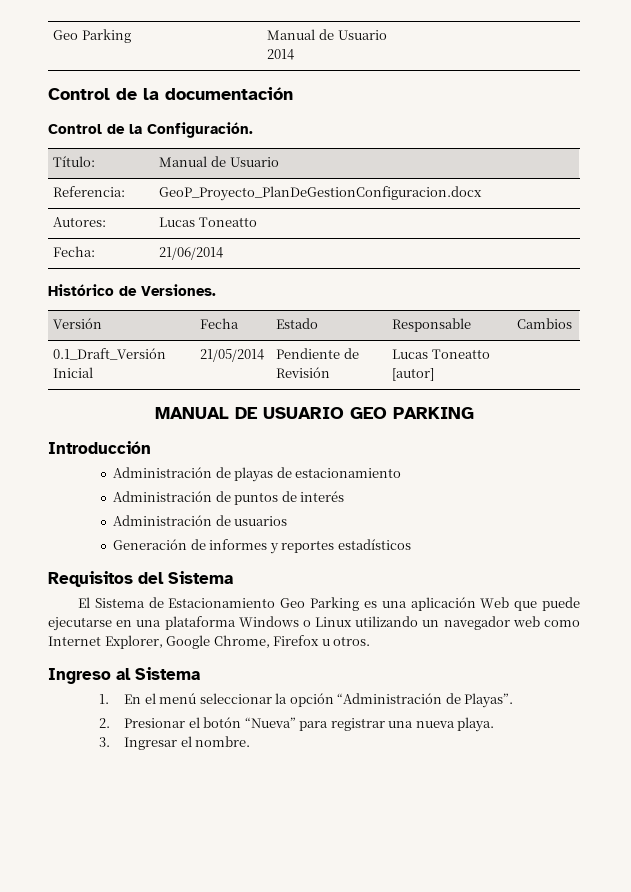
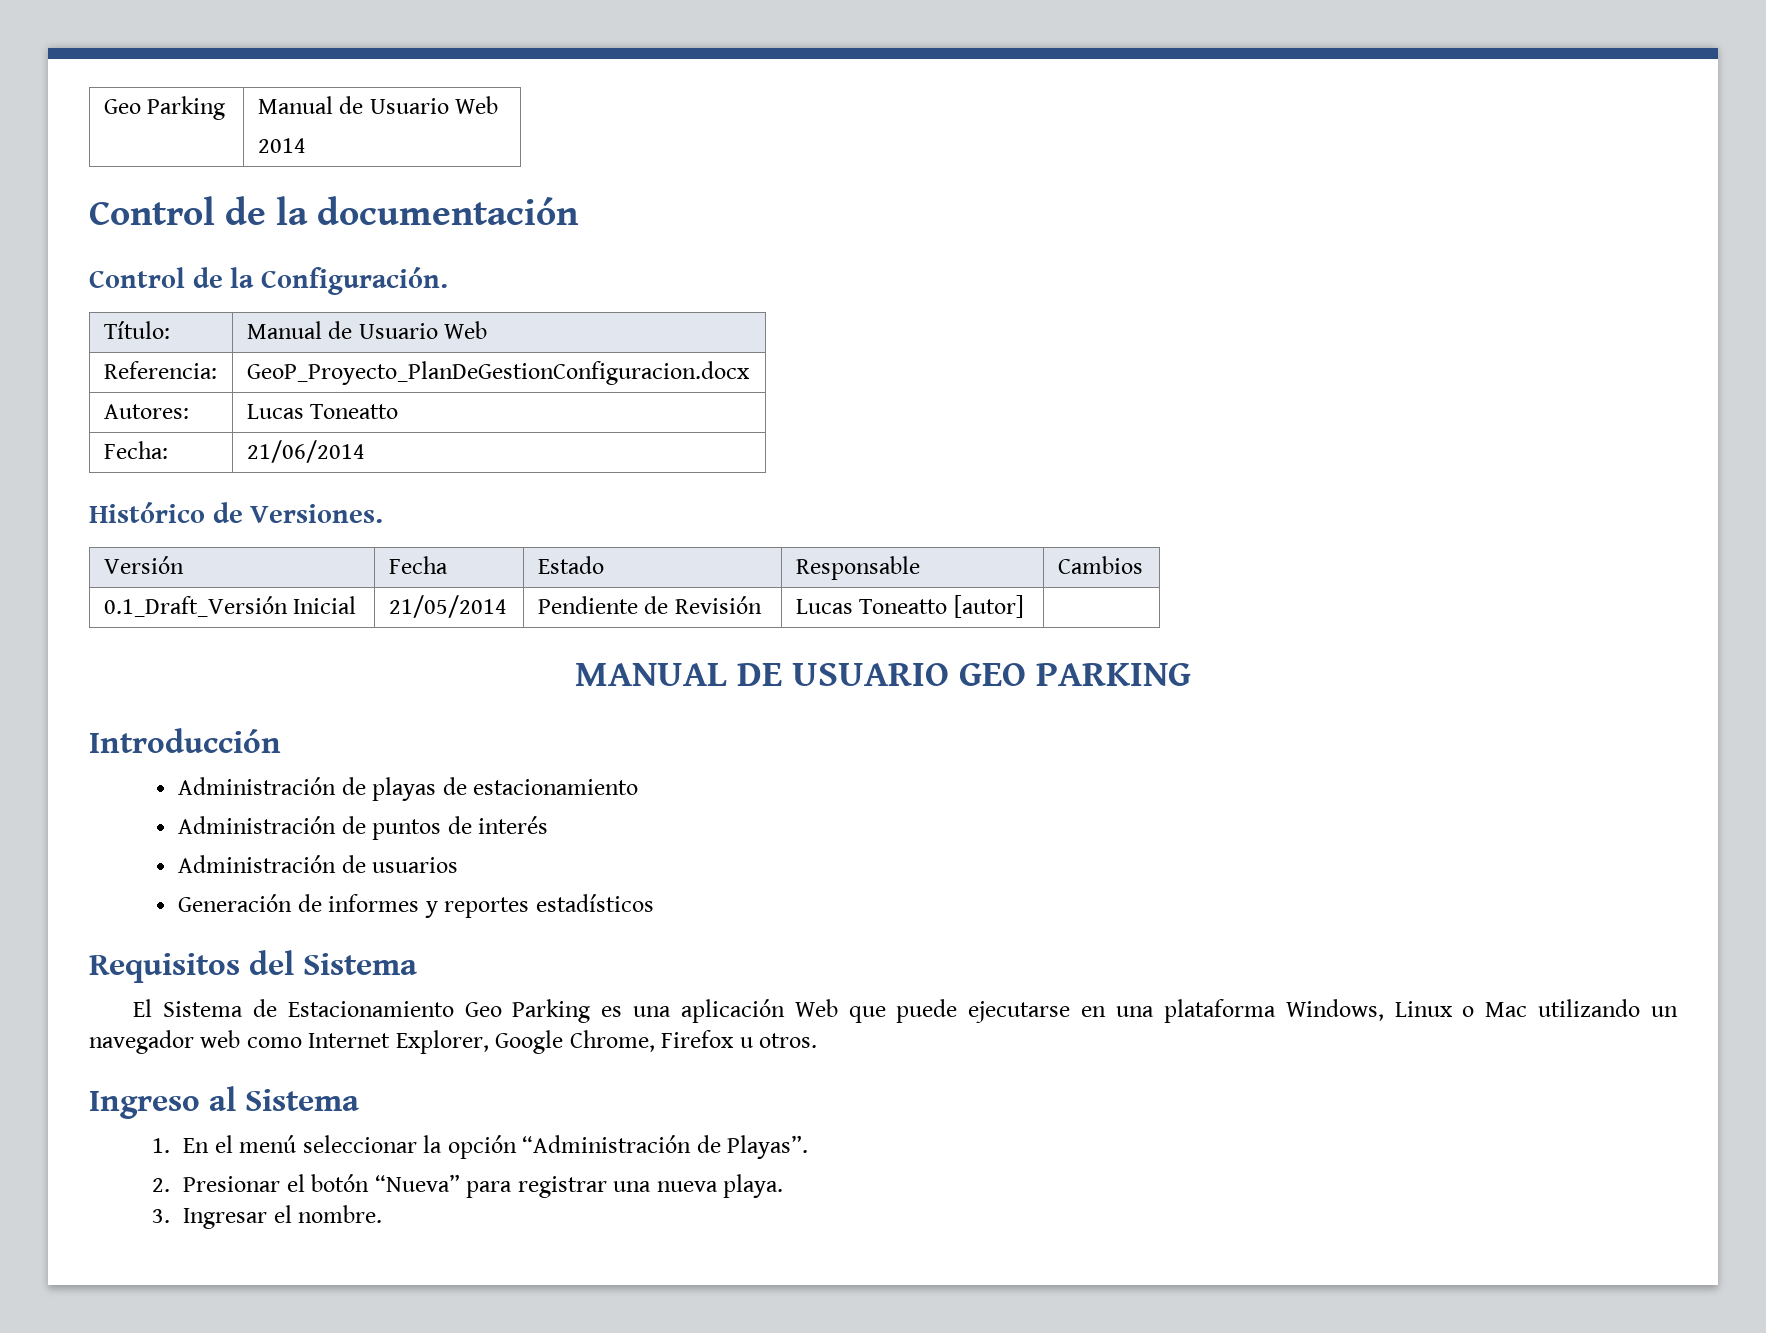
(387, 35) none -> [455,96,499,114] Web
(279, 162) none -> [444,321,488,339] Web
[238,616,353,627] Windows o Linux -> [1285,999,1528,1021] Windows, Linux o Mac

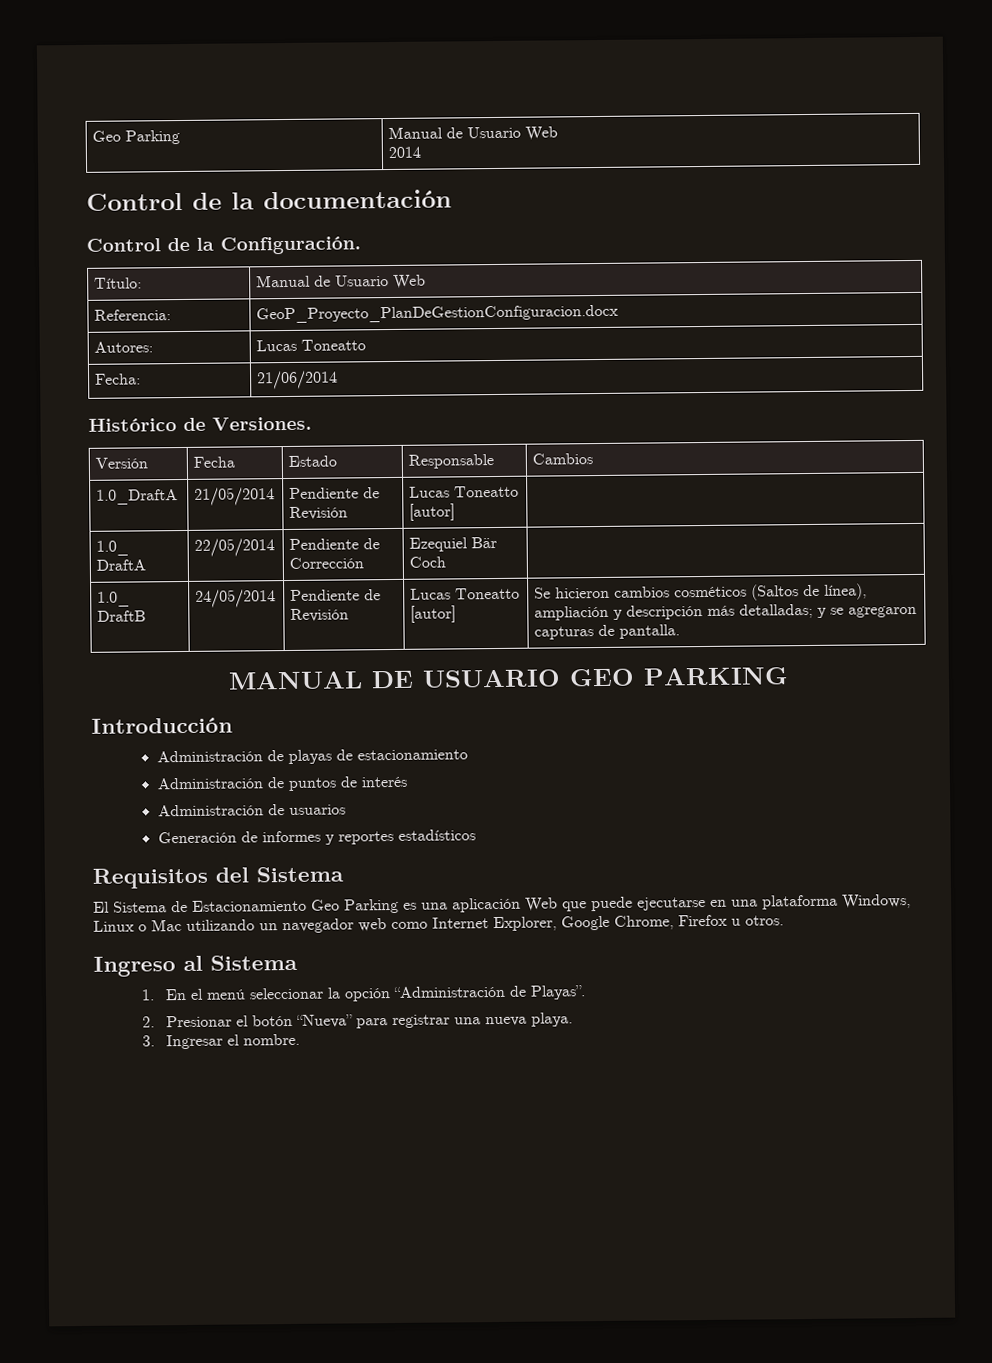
[103,596,357,617] 0.1_Draft_Versión Inicial -> [96,489,179,505] 1.0_DraftA
(1024, 606) none -> [96,540,130,556] [96,559,147,571] [194,538,276,557] [289,538,381,550] [289,557,365,569] [409,536,498,552] [409,556,447,568] [97,591,131,607] [97,610,147,622] [195,589,277,608] [290,589,382,601] [290,608,350,622] [410,587,521,600] [410,605,457,623] [534,583,868,601] [534,603,918,621] [534,624,681,640] // 1.0_ DraftA | 22/05/2014 | Pendiente de Corrección | Ezequiel Bär Coch | // 1.0_ DraftB | 24/05/2014 | Pendiente de Revisión | Lucas Toneatto [autor] | Se hicieron cambios cosméticos (Saltos de línea), ampliación y descripción más detalladas; y se agregaron capturas de pantalla.

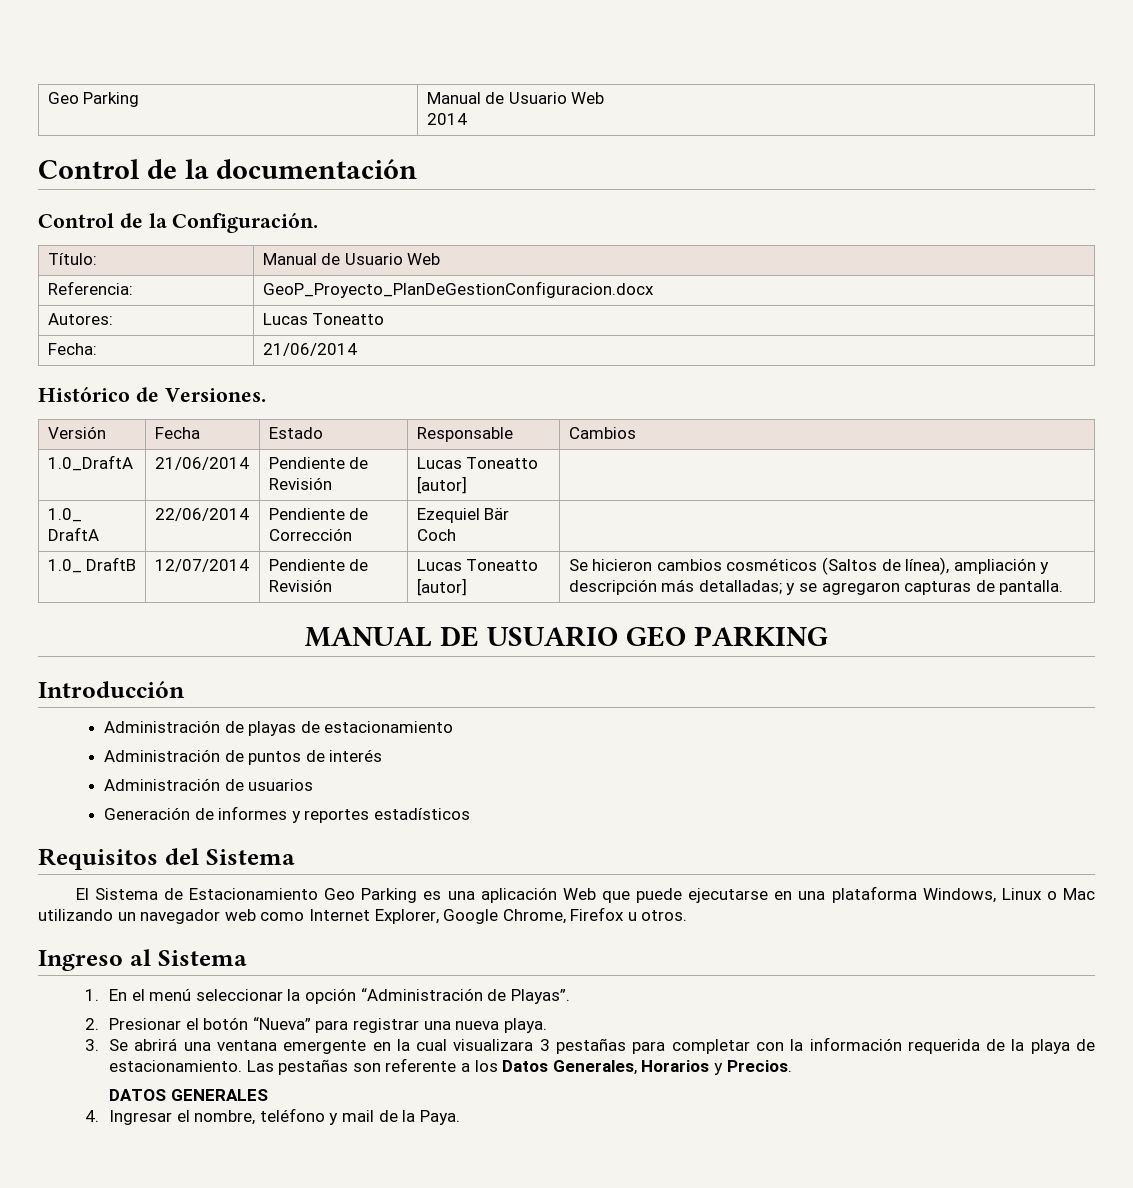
[194,487,276,506] 21/05/2014 -> [154,457,249,470] 21/06/2014
[194,538,276,557] 22/05/2014 -> [154,508,249,521] 22/06/2014
[195,589,277,608] 24/05/2014 -> [154,559,249,572] 12/07/2014
[165,1033,300,1050] Ingresar el nombre. -> [109,1037,1095,1054] [109,1058,792,1075] [109,1089,268,1101] [85,1108,460,1125] Se abrirá una ventana emergente en la cual visualizara 3 pestañas para completar con la información requerida de la playa de estacionamiento. Las pestañas son referente a los Datos Generales, Horarios y Precios. // DATOS GENERALES // 4. Ingresar el nombre, teléfono y mail de la Paya.

